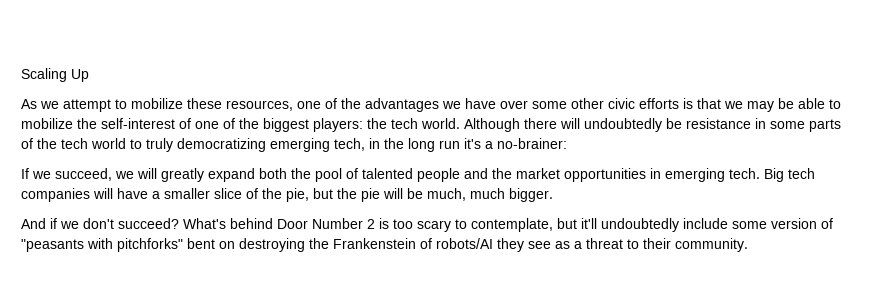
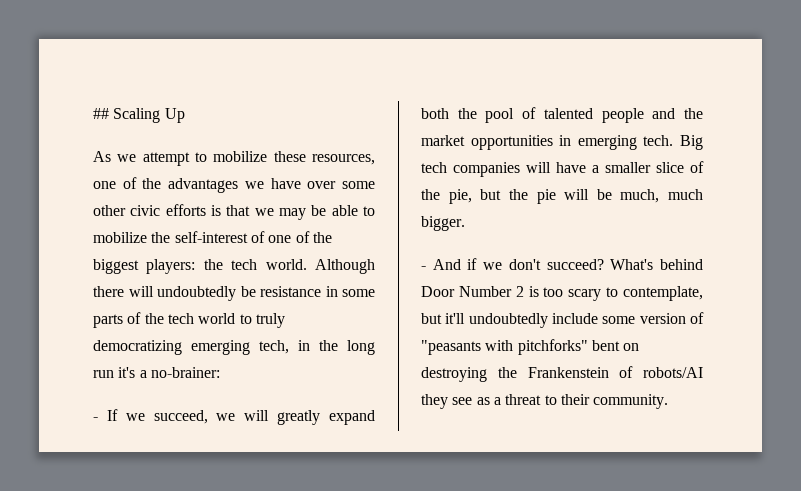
(21, 75) none -> [93,108,109,119] ##
(567, 143) none -> [93,417,98,421] -
(553, 195) none -> [421,266,426,270] -

